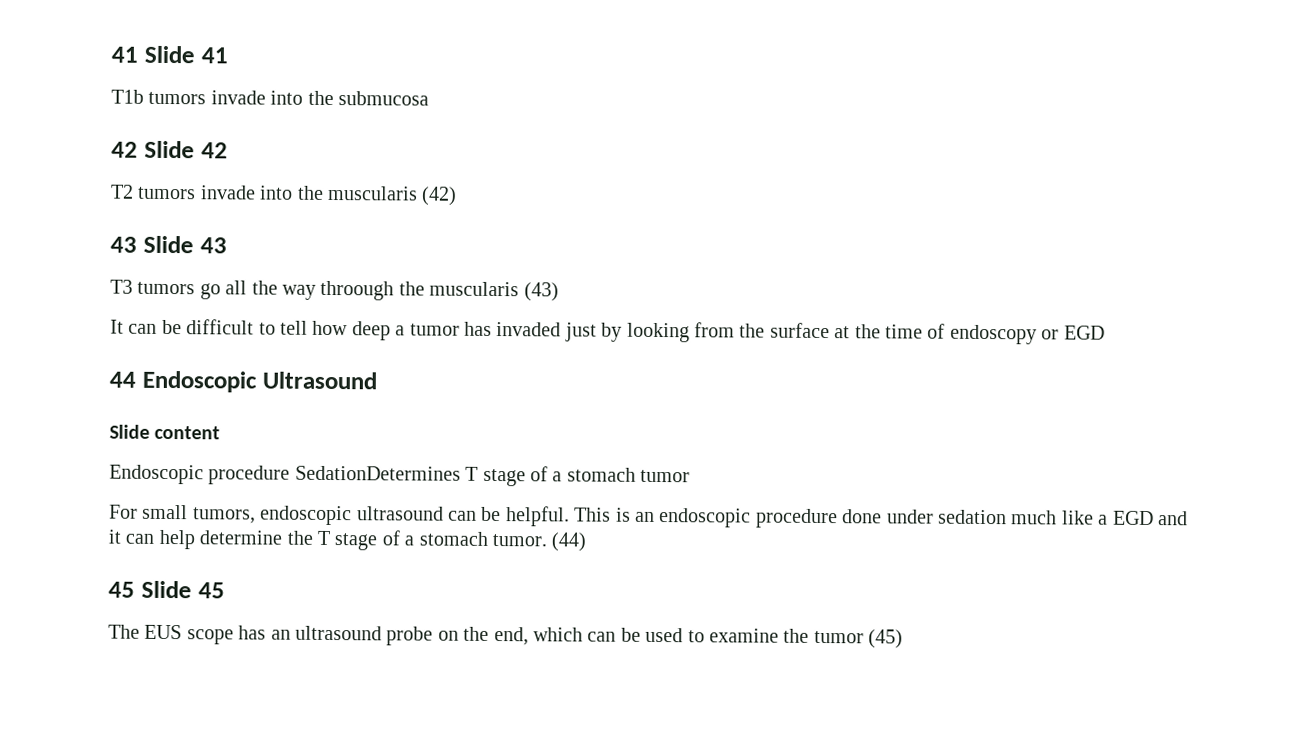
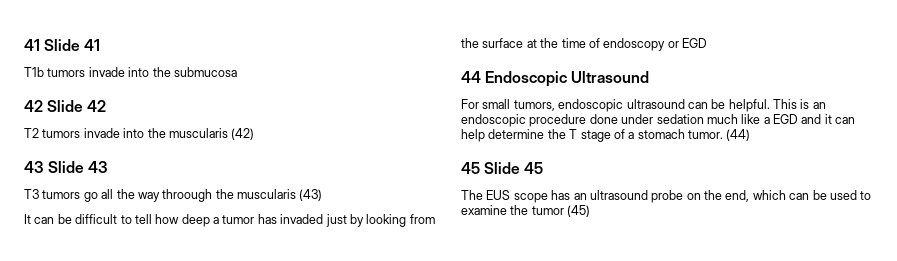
[109,424,221,440] [109,464,691,487] // Slide content // Endoscopic procedure SedationDetermines T stage of a stomach tumor -> (650, 77) none

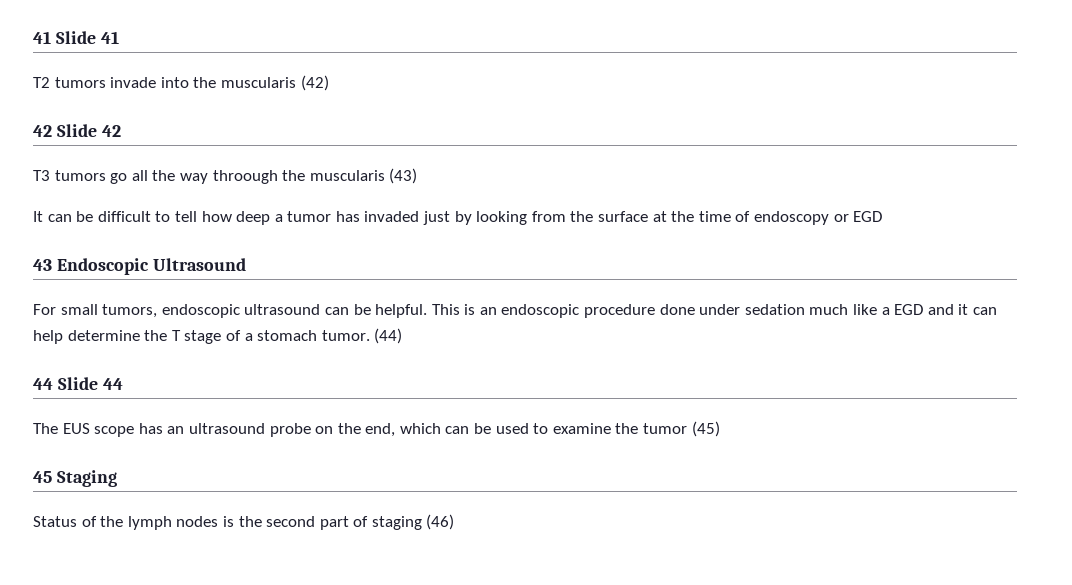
[24,67,237,77] [24,100,107,112] // T1b tumors invade into the submucosa // 42 Slide 42 -> (119, 37) none
[24,161,109,173] 43 Slide 43 -> [33,124,121,137] 42 Slide 42
[461,71,481,83] 44 -> [33,259,52,271] 43
[461,162,544,174] 45 Slide 45 -> [33,377,123,390] 44 Slide 44
(591, 211) none -> [33,470,117,487] [33,514,455,530] // 45 Staging // Status of the lymph nodes is the second part of staging (46)

